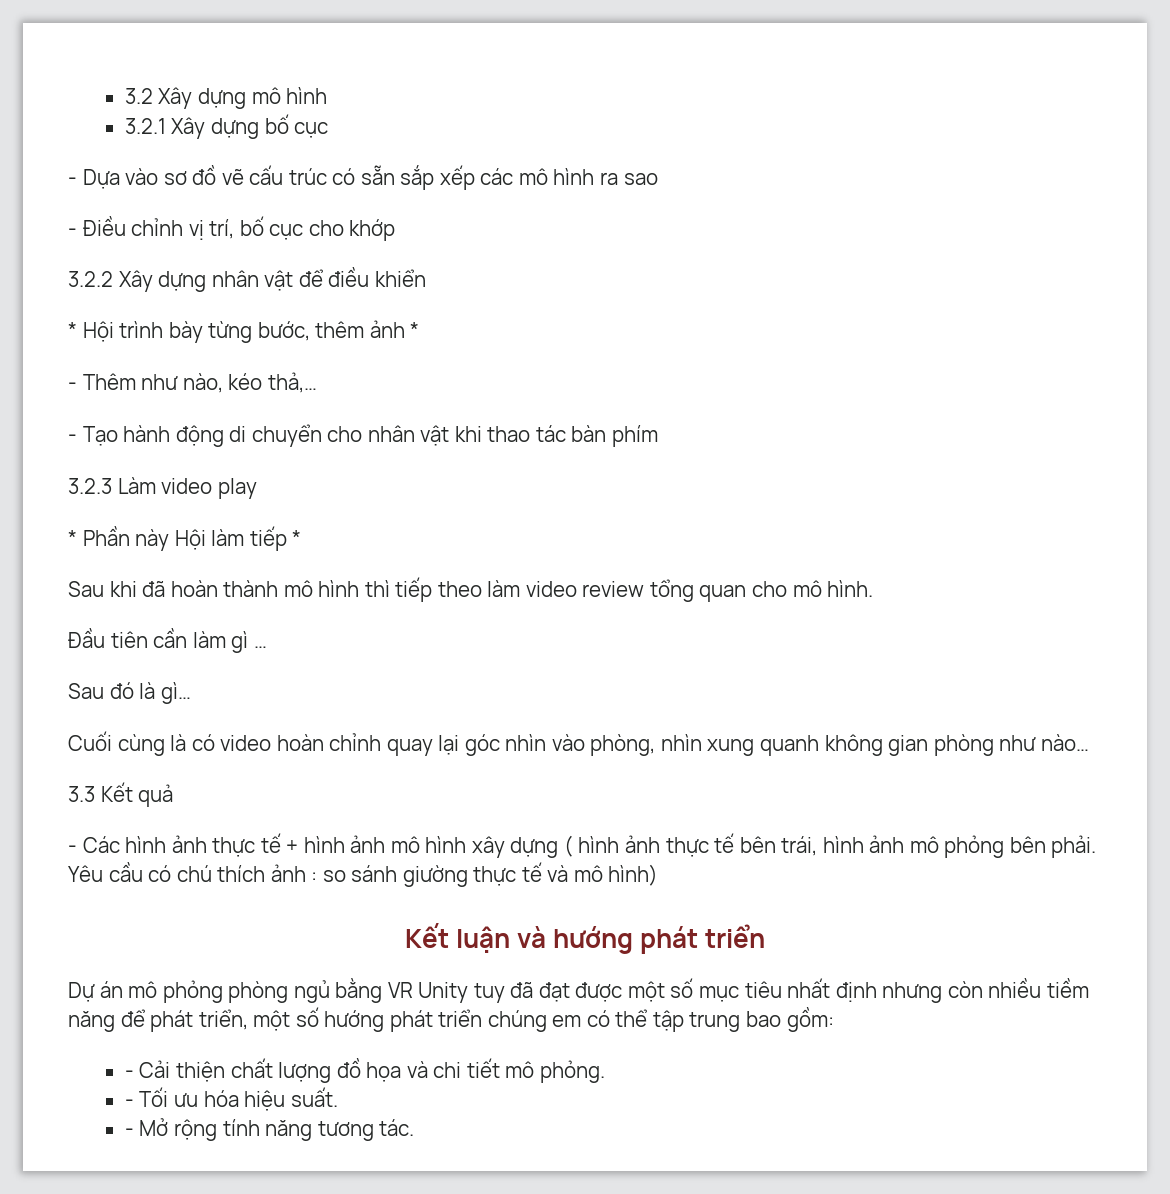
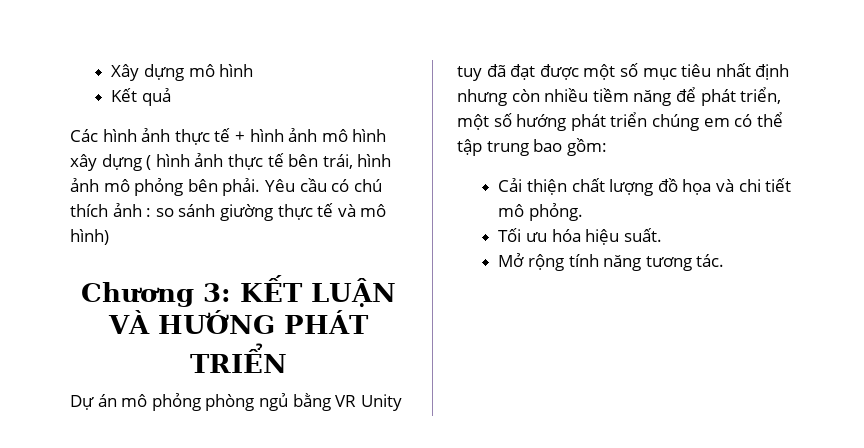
[124,88,153,104] 3.2 -> (111, 72) none
[124,114,329,139] [68,165,658,190] [68,216,396,241] [68,267,426,292] [68,320,420,343] [68,372,317,393] [68,424,658,447] [68,477,257,499] [68,526,302,551] [68,577,874,602] [68,628,267,653] [68,682,191,704] [68,731,1089,756] [68,786,95,802] 3.2.1 Xây dựng bố cục // - Dựa vào sơ đồ vẽ cấu trúc có sẵn sắp xếp các mô hình ra sao // - Điều chỉnh vị trí, bố cục cho khớp // 3.2.2 Xây dựng nhân vật để điều khiển // * Hội trình bày từng bước, thêm ảnh * // - Thêm như nào, kéo thả,… // - Tạo hành động di chuyển cho nhân vật khi thao tác bàn phím // 3.2.3 Làm video play // * Phần này Hội làm tiếp * // Sau khi đã hoàn thành mô hình thì tiếp theo làm video review tổng quan cho mô hình. // Đầu tiên cần làm gì … // Sau đó là gì… // Cuối cùng là có video hoàn chỉnh quay lại góc nhìn vào phòng, nhìn xung quanh không gian phòng như nào… // 3.3 -> (254, 70) none
[68,845,77,853] - -> (172, 97) none
[404,923,766,954] Kết luận và hướng phát triển -> [81,275,397,308] [108,310,369,334] [190,343,287,373] Chương 3: KẾT LUẬN VÀ HƯỚNG PHÁT TRIỂN
[124,1070,134,1078] - -> (607, 147) none
[124,1099,134,1107] - -> (584, 212) none
[124,1128,134,1136] - -> (662, 235) none

